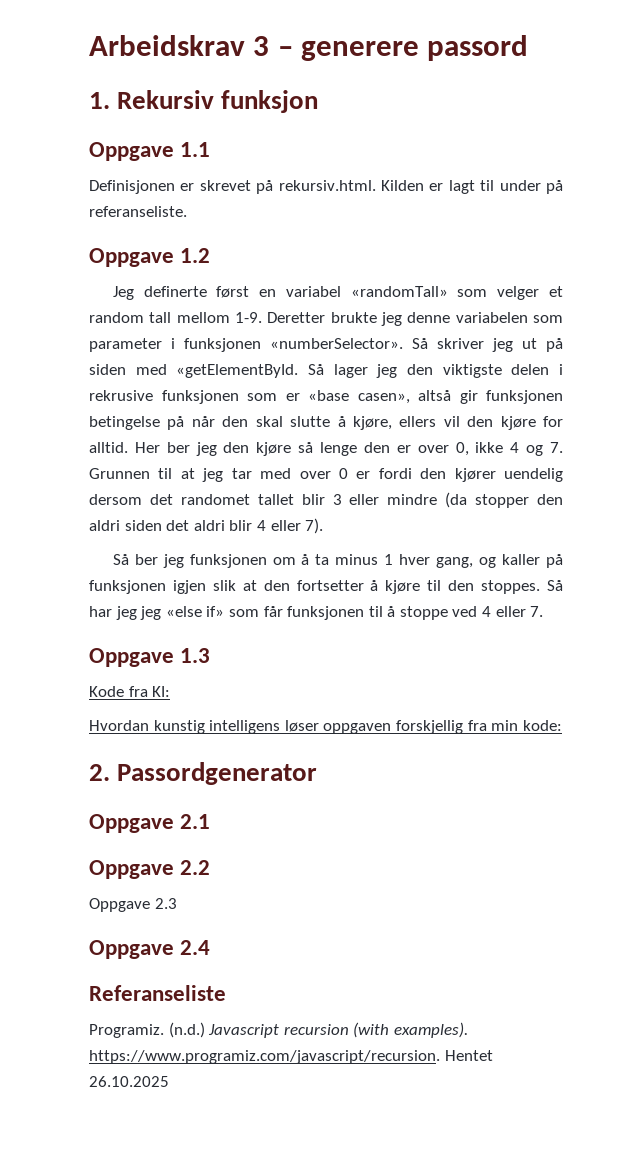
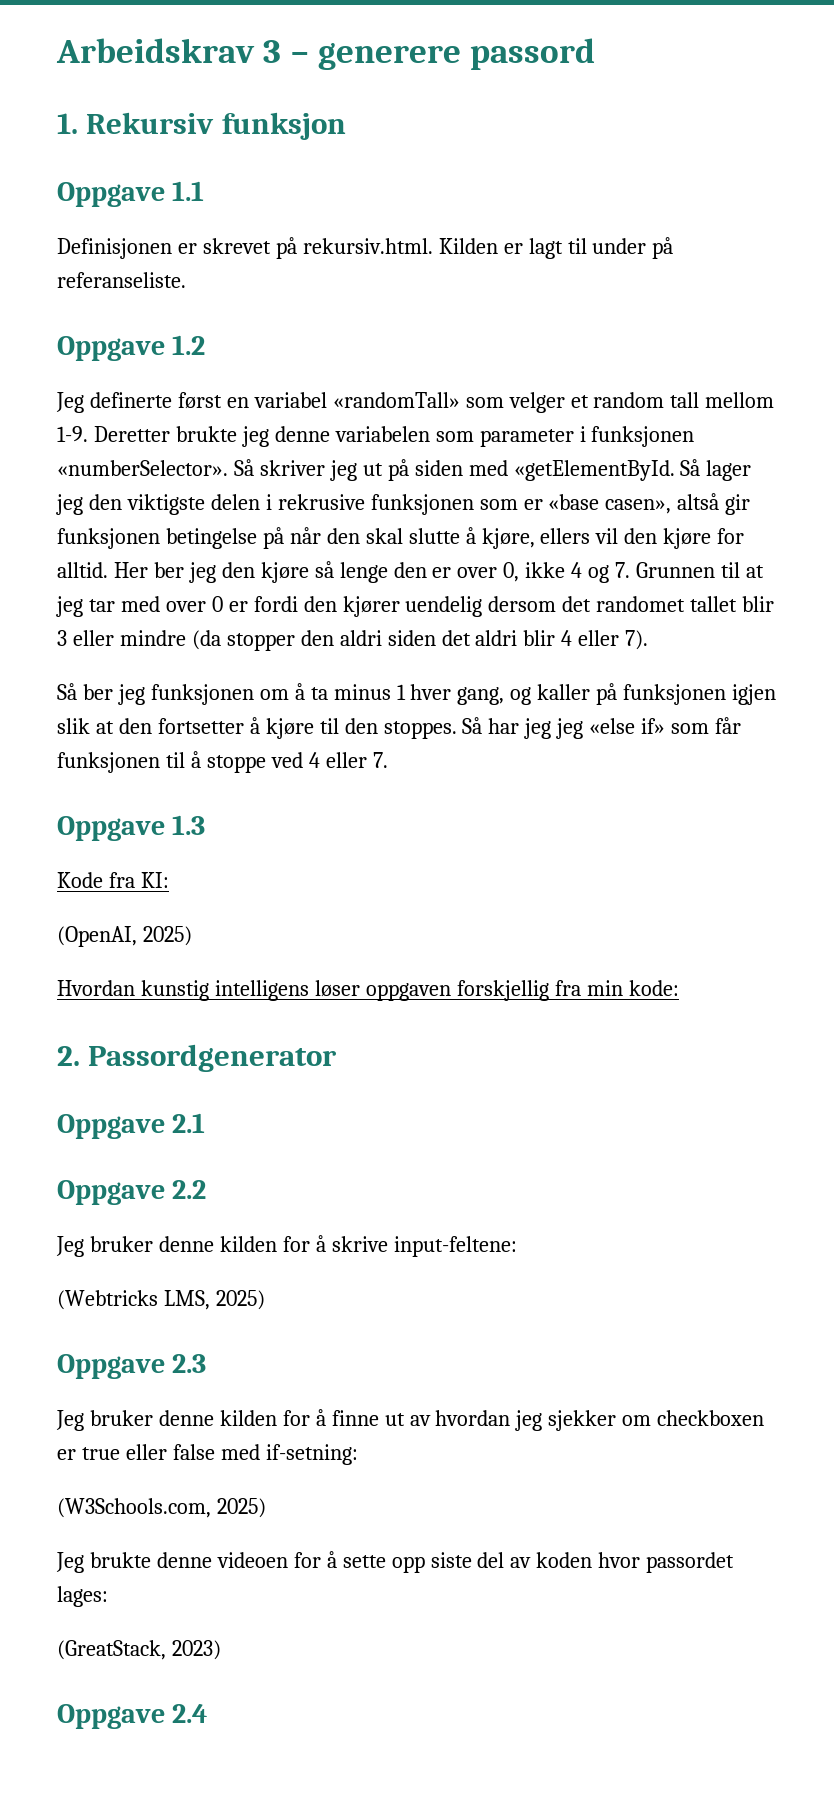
(171, 691) none -> [57,926,192,947] // (OpenAI, 2025)
[89,898,177,912] [89,940,211,959] [89,985,226,1001] [89,1022,468,1038] [89,1050,493,1064] [89,1076,169,1087] Oppgave 2.3 // Oppgave 2.4 // Referanseliste // Programiz. (n.d.) Javascript recursion (with examples). https://www.programiz.com/javascript/recursion. Hentet 26.10.2025 -> [56,1235,517,1257] [57,1290,265,1310] [57,1354,207,1379] [56,1409,765,1431] [57,1444,358,1465] [57,1498,266,1518] [56,1551,735,1573] [57,1586,108,1607] [57,1640,221,1660] [57,1704,208,1729] Jeg bruker denne kilden for å skrive input-feltene: // (Webtricks LMS, 2025) // Oppgave 2.3 // Jeg bruker denne kilden for å finne ut av hvordan jeg sjekker om checkboxen er true eller false med if-setning: // (W3Schools.com, 2025) // Jeg brukte denne videoen for å sette opp siste del av koden hvor passordet lages: // (GreatStack, 2023) // Oppgave 2.4

